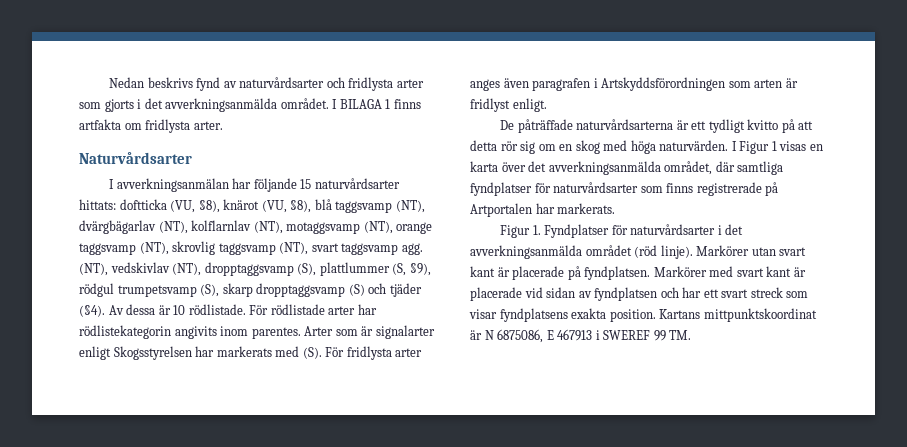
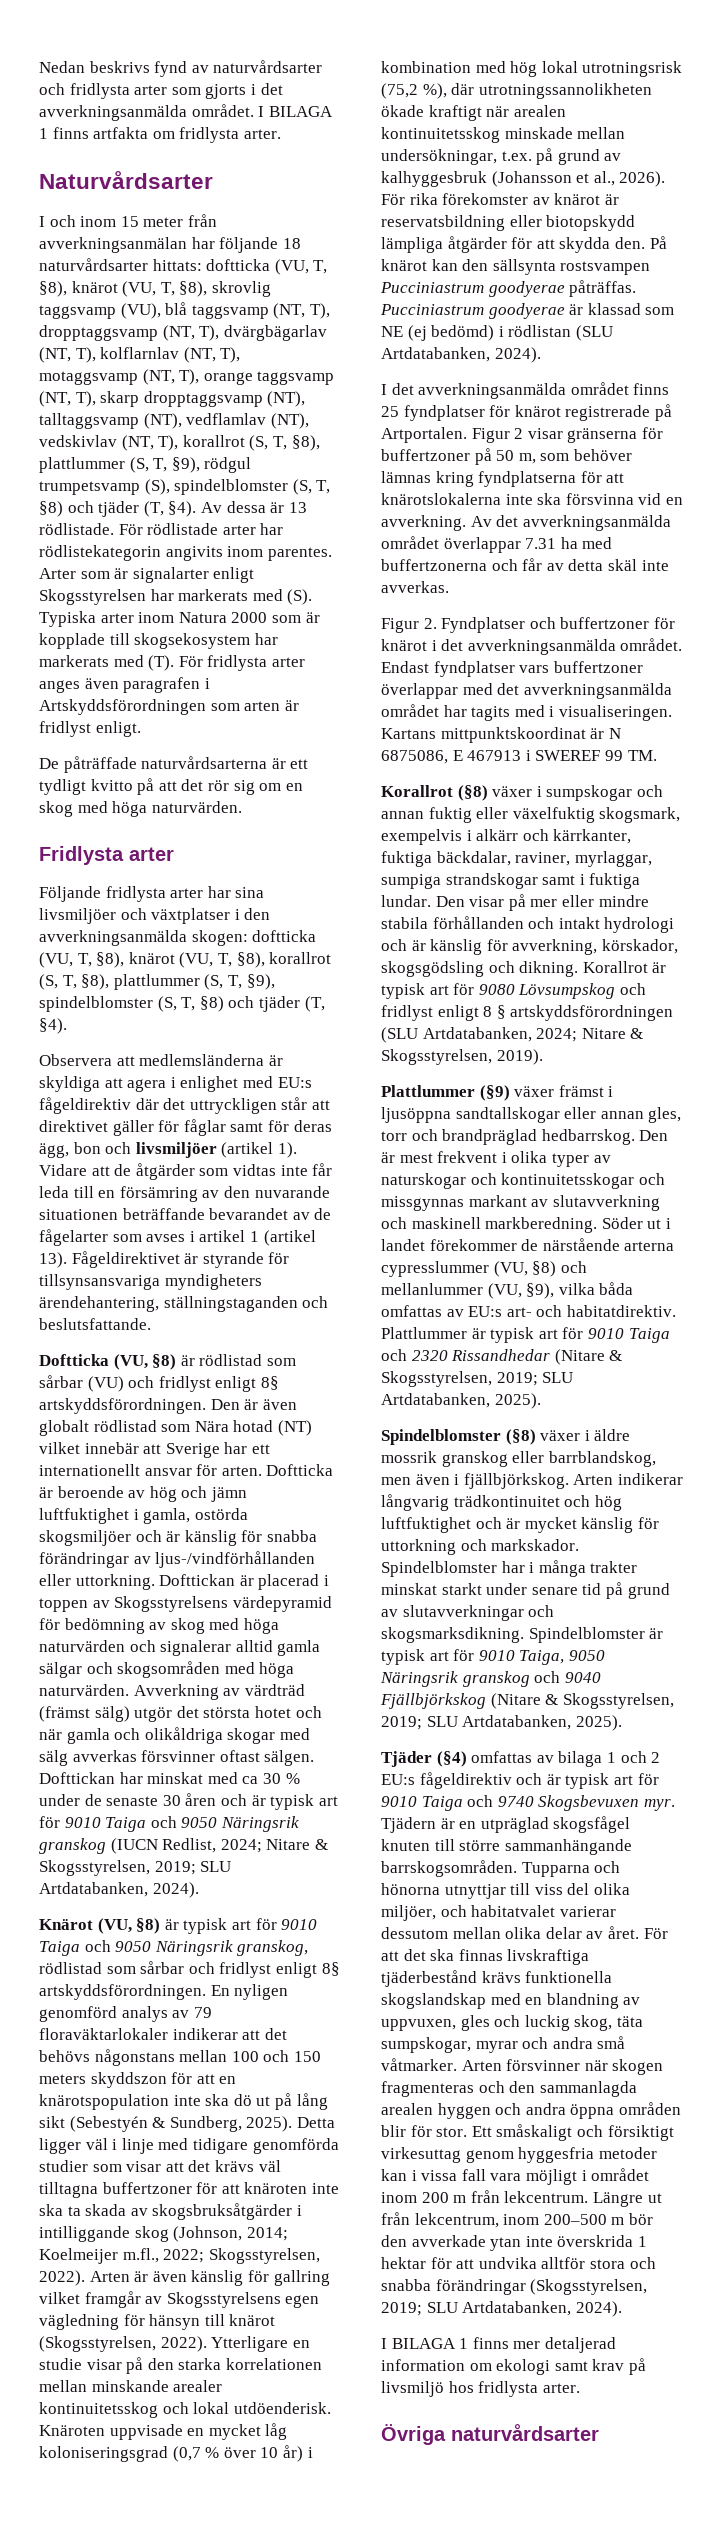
(114, 184) none -> [49,214,217,227] och inom 15 meter från
[300,179,312,189] 15 -> [282,238,301,249] 18
[198,199,425,213] [79,220,433,234] [79,241,423,255] [79,262,407,276] §8), knärot (VU, §8), blå taggsvamp (NT), dvärgbägarlav (NT), kolflarnlav (NT), motaggsvamp (NT), orange taggsvamp (NT), skrovlig taggsvamp (NT), svart taggsvamp agg. (NT), vedskivlav (NT), dropptaggsvamp (S), plattlummer (S, -> [313,260,328,274] [39,281,271,297] [39,302,330,319] [39,325,327,341] [39,347,241,363] [39,369,335,385] [39,391,306,407] [39,413,309,429] [39,435,320,451] [39,457,168,473] T, §8), knärot (VU, T, §8), skrovlig taggsvamp (VU), blå taggsvamp (NT, T), dropptaggsvamp (NT, T), dvärgbägarlav (NT, T), kolflarnlav (NT, T), motaggsvamp (NT, T), orange taggsvamp (NT, T), skarp dropptaggsvamp (NT), talltaggsvamp (NT), vedflamlav (NT), vedskivlav (NT, T), korallrot (S, T, §8), plattlummer (S, T,
[222,283,422,297] [79,305,105,317] skarp dropptaggsvamp (S) och tjäder (§4). -> [174,479,331,495] [39,501,197,517] spindelblomster (S, T, §8) och tjäder (T, §4).
[173,305,186,315] 10 -> [288,502,307,513] 13
(322, 353) none -> [39,611,320,627] [39,633,278,649] [39,655,175,671] Typiska arter inom Natura 2000 som är kopplade till skogsekosystem har markerats med (T).
[470,140,497,151] detta -> [181,779,204,791] det
[731,141,823,154] [470,161,784,175] [470,182,779,196] [470,203,616,217] [499,224,744,238] [470,245,807,259] [470,266,806,280] [470,287,809,301] [469,308,656,322] I Figur 1 visas en karta över det avverkningsanmälda området, där samtliga fyndplatser för naturvårdsarter som finns registrerade på Artportalen har markerats. // Figur 1. Fyndplatser för naturvårdsarter i det avverkningsanmälda området (röd linje). Markörer utan svart kant är placerade på fyndplatsen. Markörer med svart kant är placerade vid sidan av fyndplatsen och har ett svart streck som visar fyndplatsens exakta position. -> [39,846,174,865] [39,886,265,902] [39,908,271,924] [39,930,317,946] [39,952,332,968] [39,974,275,990] [39,996,325,1012] [39,1018,67,1034] [39,1054,283,1066] [39,1076,312,1092] [39,1097,330,1114] [39,1119,332,1136] [39,1142,297,1158] [39,1163,333,1180] [39,1186,330,1202] [39,1208,332,1220] [39,1229,316,1246] [39,1251,290,1268] [39,1274,262,1290] [39,1296,329,1312] [39,1318,151,1330] [39,1354,296,1370] [39,1375,279,1392] [39,1398,297,1414] [39,1420,312,1436] [39,1442,270,1458] [39,1464,334,1476] [39,1486,247,1502] [39,1508,248,1524] [39,1530,317,1546] [39,1551,316,1568] [39,1574,329,1590] [39,1596,332,1612] [39,1618,279,1634] [39,1640,321,1656] [39,1661,295,1678] [39,1684,305,1700] [39,1706,322,1722] [39,1727,310,1744] [39,1750,315,1766] [39,1772,300,1784] [39,1793,338,1810] [39,1816,299,1832] [39,1838,328,1854] [39,1860,232,1876] [39,1882,199,1898] [39,1918,318,1934] [39,1940,309,1956] [39,1961,340,1978] [39,1984,289,2000] [39,2006,212,2022] [39,2028,287,2040] [39,2049,321,2066] [39,2072,237,2088] [39,2093,328,2110] [39,2116,335,2132] [39,2138,339,2154] [39,2160,281,2172] [39,2182,339,2198] [39,2203,302,2220] [39,2226,288,2242] [39,2248,320,2264] [39,2270,330,2286] [39,2291,320,2308] [39,2314,276,2330] [39,2336,310,2352] [39,2357,322,2374] [39,2380,223,2392] [39,2402,331,2418] [39,2423,288,2440] [39,2445,313,2462] [381,61,683,77] [381,83,652,99] [381,105,566,121] [381,127,626,143] [381,148,622,165] [381,171,666,187] [381,193,619,205] [381,215,636,231] [381,236,667,253] [381,259,651,275] [380,280,637,297] [380,303,675,319] [381,325,613,341] [381,347,541,363] [381,382,670,399] [381,404,672,421] [381,427,663,443] [381,448,632,465] [381,471,625,487] [381,493,683,505] [381,515,671,531] [381,536,613,553] [381,558,669,571] [381,581,449,593] [381,617,675,633] [381,638,683,655] [381,661,643,677] [381,683,672,699] [381,704,672,721] // Fridlysta arter // Följande fridlysta arter har sina livsmiljöer och växtplatser i den avverkningsanmälda skogen: doftticka (VU, T, §8), knärot (VU, T, §8), korallrot (S, T, §8), plattlummer (S, T, §9), spindelblomster (S, T, §8) och tjäder (T, §4). // Observera att medlemsländerna är skyldiga att agera i enlighet med EU:s fågeldirektiv där det uttryckligen står att direktivet gäller för fåglar samt för deras ägg, bon och livsmiljöer (artikel 1). Vidare att de åtgärder som vidtas inte får leda till en försämring av den nuvarande situationen beträffande bevarandet av de fågelarter som avses i artikel 1 (artikel 13). Fågeldirektivet är styrande för tillsynsansvariga myndigheters ärendehantering, ställningstaganden och beslutsfattande. // Doftticka (VU, §8) är rödlistad som sårbar (VU) och fridlyst enligt 8§ artskyddsförordningen. Den är även globalt rödlistad som Nära hotad (NT) vilket innebär att Sverige har ett internationellt ansvar för arten. Doftticka är beroende av hög och jämn luftfuktighet i gamla, ostörda skogsmiljöer och är känslig för snabba förändringar av ljus-/vindförhållanden eller uttorkning. Dofttickan är placerad i toppen av Skogsstyrelsens värdepyramid för bedömning av skog med höga naturvärden och signalerar alltid gamla sälgar och skogsområden med höga naturvärden. Avverkning av värdträd (främst sälg) utgör det största hotet och när gamla och olikåldriga skogar med sälg avverkas försvinner oftast sälgen. Dofttickan har minskat med ca 30 % under de senaste 30 åren och är typisk art för 9010 Taiga och 9050 Näringsrik granskog (IUCN Redlist, 2024; Nitare & Skogsstyrelsen, 2019; SLU Artdatabanken, 2024). // Knärot (VU, §8) är typisk art för 9010 Taiga och 9050 Näringsrik granskog, rödlistad som sårbar och fridlyst enligt 8§ artskyddsförordningen. En nyligen genomförd analys av 79 floraväktarlokaler indikerar att det behövs någonstans mellan 100 och 150 meters skyddszon för att en knärotspopulation inte ska dö ut på lång sikt (Sebestyén & Sundberg, 2025). Detta ligger väl i linje med tidigare genomförda studier som visar att det krävs väl tilltagna buffertzoner för att knäroten inte ska ta skada av skogsbruksåtgärder i intilliggande skog (Johnson, 2014; Koelmeijer m.fl., 2022; Skogsstyrelsen, 2022). Arten är även känslig för gallring vilket framgår av Skogsstyrelsens egen vägledning för hänsyn till knärot (Skogsstyrelsen, 2022). Ytterligare en studie visar på den starka korrelationen mellan minskande arealer kontinuitetsskog och lokal utdöenderisk. Knäroten uppvisade en mycket låg koloniseringsgrad (0,7 % över 10 år) i kombination med hög lokal utrotningsrisk (75,2 %), där utrotningssannolikheten ökade kraftigt när arealen kontinuitetsskog minskade mellan undersökningar, t.ex. på grund av kalhyggesbruk (Johansson et al., 2026). För rika förekomster av knärot är reservatsbildning eller biotopskydd lämpliga åtgärder för att skydda den. På knärot kan den sällsynta rostsvampen Pucciniastrum goodyerae påträffas. Pucciniastrum goodyerae är klassad som NE (ej bedömd) i rödlistan (SLU Artdatabanken, 2024). // I det avverkningsanmälda området finns 25 fyndplatser för knärot registrerade på Artportalen. Figur 2 visar gränserna för buffertzoner på 50 m, som behöver lämnas kring fyndplatserna för att knärotslokalerna inte ska försvinna vid en avverkning. Av det avverkningsanmälda området överlappar 7.31 ha med buffertzonerna och får av detta skäl inte avverkas. // Figur 2. Fyndplatser och buffertzoner för knärot i det avverkningsanmälda området. Endast fyndplatser vars buffertzoner överlappar med det avverkningsanmälda området har tagits med i visualiseringen.
(692, 335) none -> [381,785,663,801] [381,807,681,823] [381,829,632,845] [381,851,652,867] [381,873,641,889] [381,894,649,911] [381,916,675,933] [381,939,678,955] [381,961,667,977] [381,983,646,999] [381,1005,674,1021] [381,1027,644,1043] [381,1049,543,1065] [381,1085,614,1101] [381,1107,682,1123] [381,1129,669,1145] [381,1151,611,1167] [381,1173,665,1189] [381,1195,660,1211] [381,1217,671,1233] [381,1238,675,1251] [381,1261,587,1277] [381,1282,634,1299] [381,1305,676,1317] [381,1327,670,1343] [381,1349,623,1365] [381,1371,574,1387] [381,1393,541,1409] [381,1429,631,1445] [381,1451,656,1467] [381,1473,683,1489] [381,1494,622,1511] [381,1517,659,1533] [381,1539,580,1555] [381,1560,638,1577] [381,1582,670,1599] [381,1605,555,1621] [381,1627,664,1643] [381,1649,605,1665] [380,1671,601,1687] [380,1693,674,1709] [381,1715,622,1731] [381,1751,661,1767] [381,1772,659,1789] [381,1795,675,1811] [381,1816,631,1833] [381,1839,632,1855] [381,1860,621,1877] [381,1883,630,1899] [381,1905,616,1921] [381,1926,668,1939] [381,1949,590,1965] [381,1970,613,1987] [381,1993,641,2009] [381,2015,643,2031] [381,2036,626,2053] [381,2058,664,2075] [381,2081,637,2097] [381,2102,681,2119] [381,2124,674,2141] [381,2147,657,2163] [381,2168,650,2185] [381,2190,662,2207] [381,2212,653,2228] [381,2235,647,2251] [381,2257,656,2269] [381,2279,648,2295] [381,2301,622,2317] [381,2337,616,2353] [381,2358,646,2375] [381,2381,580,2397] [381,2424,599,2445] // Korallrot (§8) växer i sumpskogar och annan fuktig eller växelfuktig skogsmark, exempelvis i alkärr och kärrkanter, fuktiga bäckdalar, raviner, myrlaggar, sumpiga strandskogar samt i fuktiga lundar. Den visar på mer eller mindre stabila förhållanden och intakt hydrologi och är känslig för avverkning, körskador, skogsgödsling och dikning. Korallrot är typisk art för 9080 Lövsumpskog och fridlyst enligt 8 § artskyddsförordningen (SLU Artdatabanken, 2024; Nitare & Skogsstyrelsen, 2019). // Plattlummer (§9) växer främst i ljusöppna sandtallskogar eller annan gles, torr och brandpräglad hedbarrskog. Den är mest frekvent i olika typer av naturskogar och kontinuitetsskogar och missgynnas markant av slutavverkning och maskinell markberedning. Söder ut i landet förekommer de närstående arterna cypresslummer (VU, §8) och mellanlummer (VU, §9), vilka båda omfattas av EU:s art- och habitatdirektiv. Plattlummer är typisk art för 9010 Taiga och 2320 Rissandhedar (Nitare & Skogsstyrelsen, 2019; SLU Artdatabanken, 2025). // Spindelblomster (§8) växer i äldre mossrik granskog eller barrblandskog, men även i fjällbjörkskog. Arten indikerar långvarig trädkontinuitet och hög luftfuktighet och är mycket känslig för uttorkning och markskador. Spindelblomster har i många trakter minskat starkt under senare tid på grund av slutavverkningar och skogsmarksdikning. Spindelblomster är typisk art för 9010 Taiga, 9050 Näringsrik granskog och 9040 Fjällbjörkskog (Nitare & Skogsstyrelsen, 2019; SLU Artdatabanken, 2025). // Tjäder (§4) omfattas av bilaga 1 och 2 EU:s fågeldirektiv och är typisk art för 9010 Taiga och 9740 Skogsbevuxen myr. Tjädern är en utpräglad skogsfågel knuten till större sammanhängande barrskogsområden. Tupparna och hönorna utnyttjar till viss del olika miljöer, och habitatvalet varierar dessutom mellan olika delar av året. För att det ska finnas livskraftiga tjäderbestånd krävs funktionella skogslandskap med en blandning av uppvuxen, gles och luckig skog, täta sumpskogar, myrar och andra små våtmarker. Arten försvinner när skogen fragmenteras och den sammanlagda arealen hyggen och andra öppna områden blir för stor. Ett småskaligt och försiktigt virkesuttag genom hyggesfria metoder kan i vissa fall vara möjligt i området inom 200 m från lekcentrum. Längre ut från lekcentrum, inom 200–500 m bör den avverkade ytan inte överskrida 1 hektar för att undvika alltför stora och snabba förändringar (Skogsstyrelsen, 2019; SLU Artdatabanken, 2024). // I BILAGA 1 finns mer detaljerad information om ekologi samt krav på livsmiljö hos fridlysta arter. // Övriga naturvårdsarter

